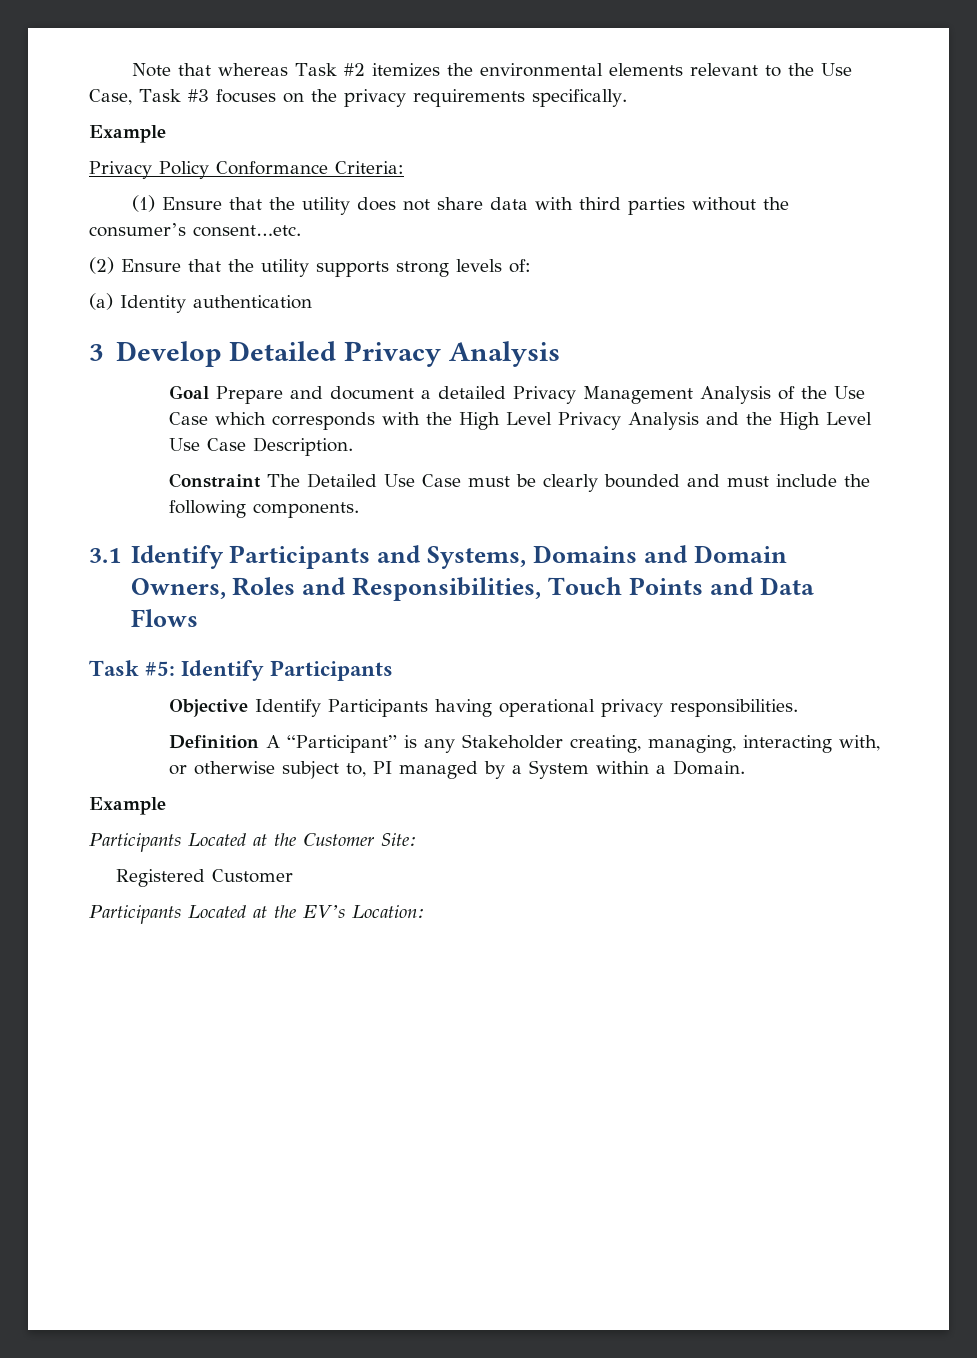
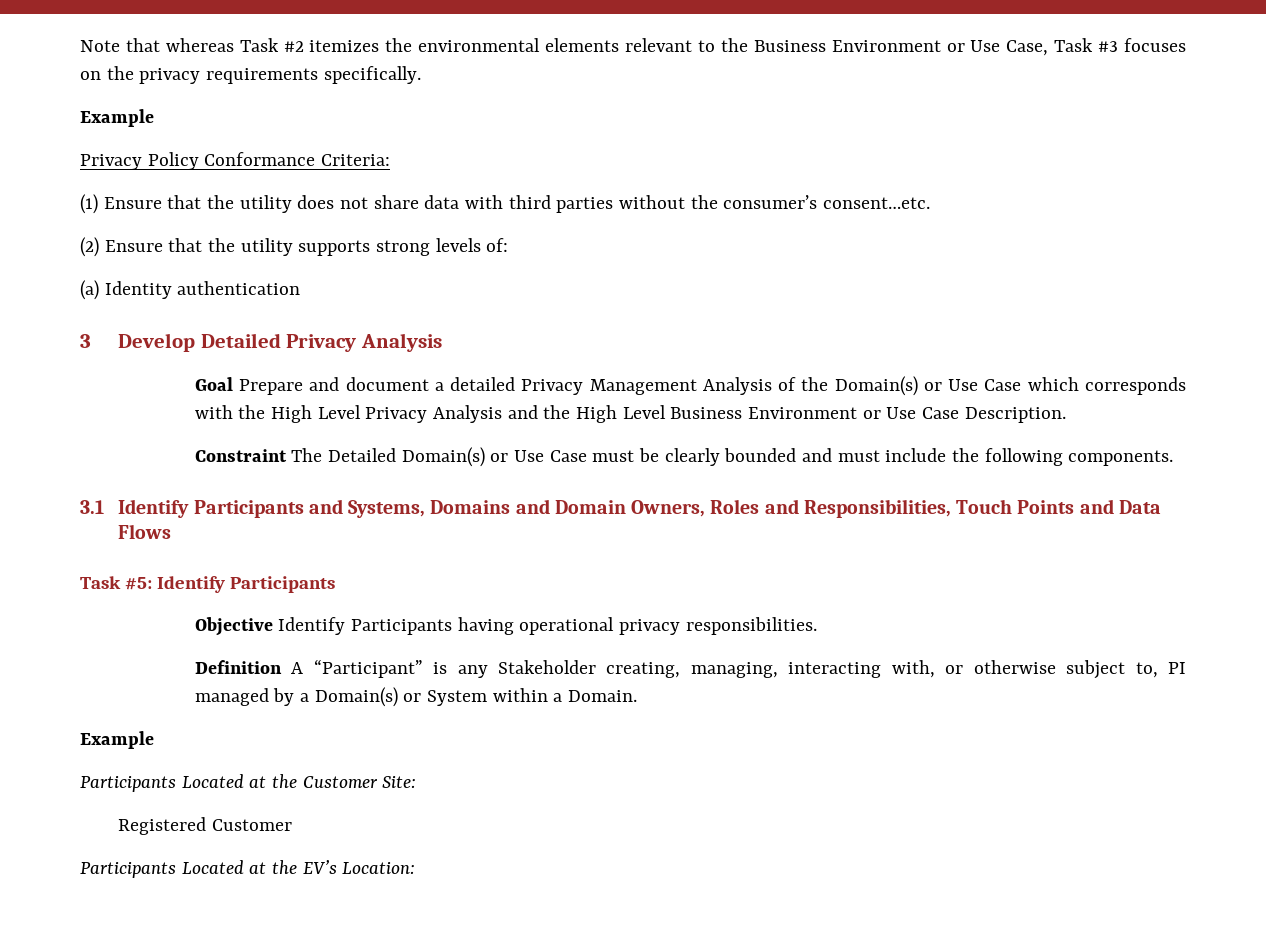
(815, 69) none -> [753,40,965,52] Business Environment or
(827, 392) none -> [834,376,942,396] Domain(s) or
(872, 418) none -> [670,407,881,419] Business Environment or
(377, 480) none -> [401,447,509,467] Domain(s) or
(522, 769) none -> [314,687,422,707] Domain(s) or

